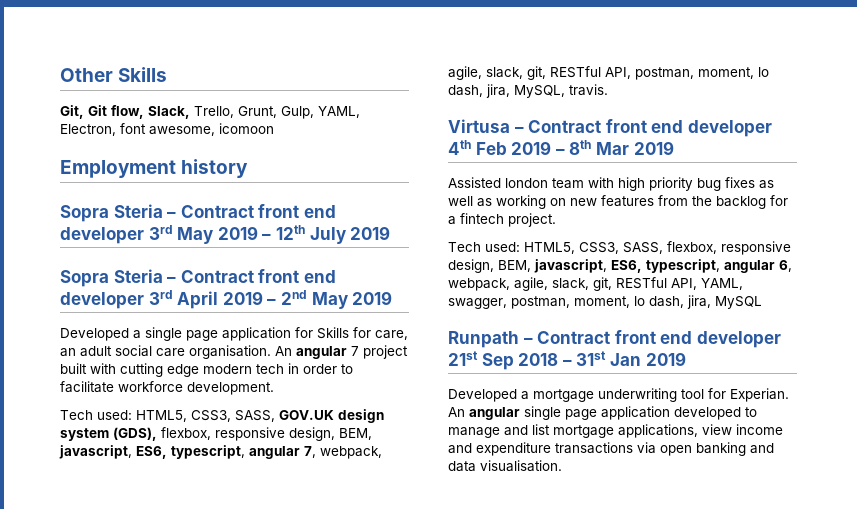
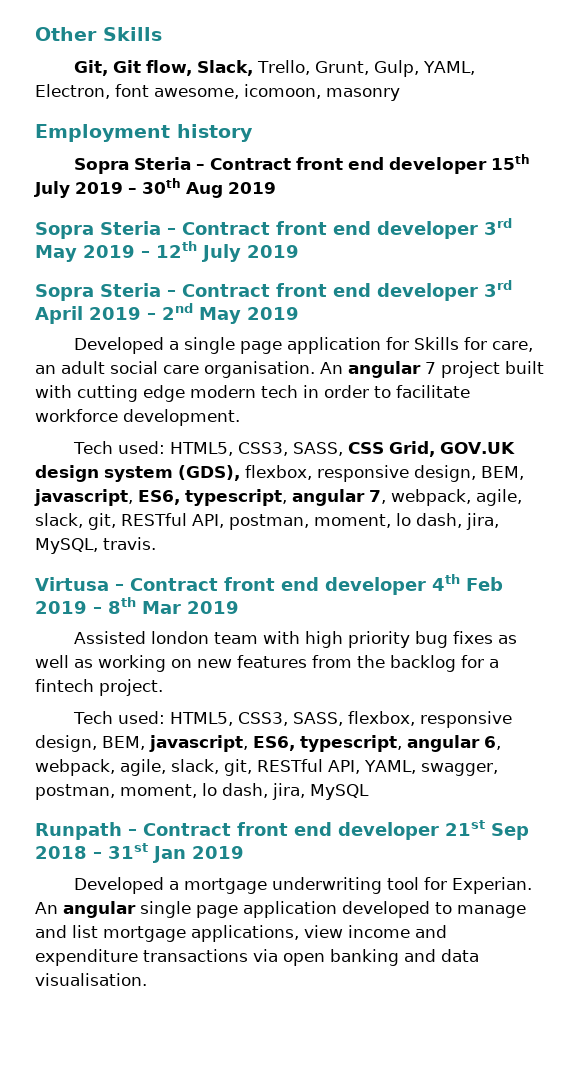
[219,123,274,134] icomoon -> [244,84,400,101] icomoon, masonry
(249, 168) none -> [73,154,530,174] [34,178,276,198] // Sopra Steria – Contract front end developer 15th July 2019 – 30th Aug 2019
(275, 416) none -> [348,441,436,457] CSS Grid,

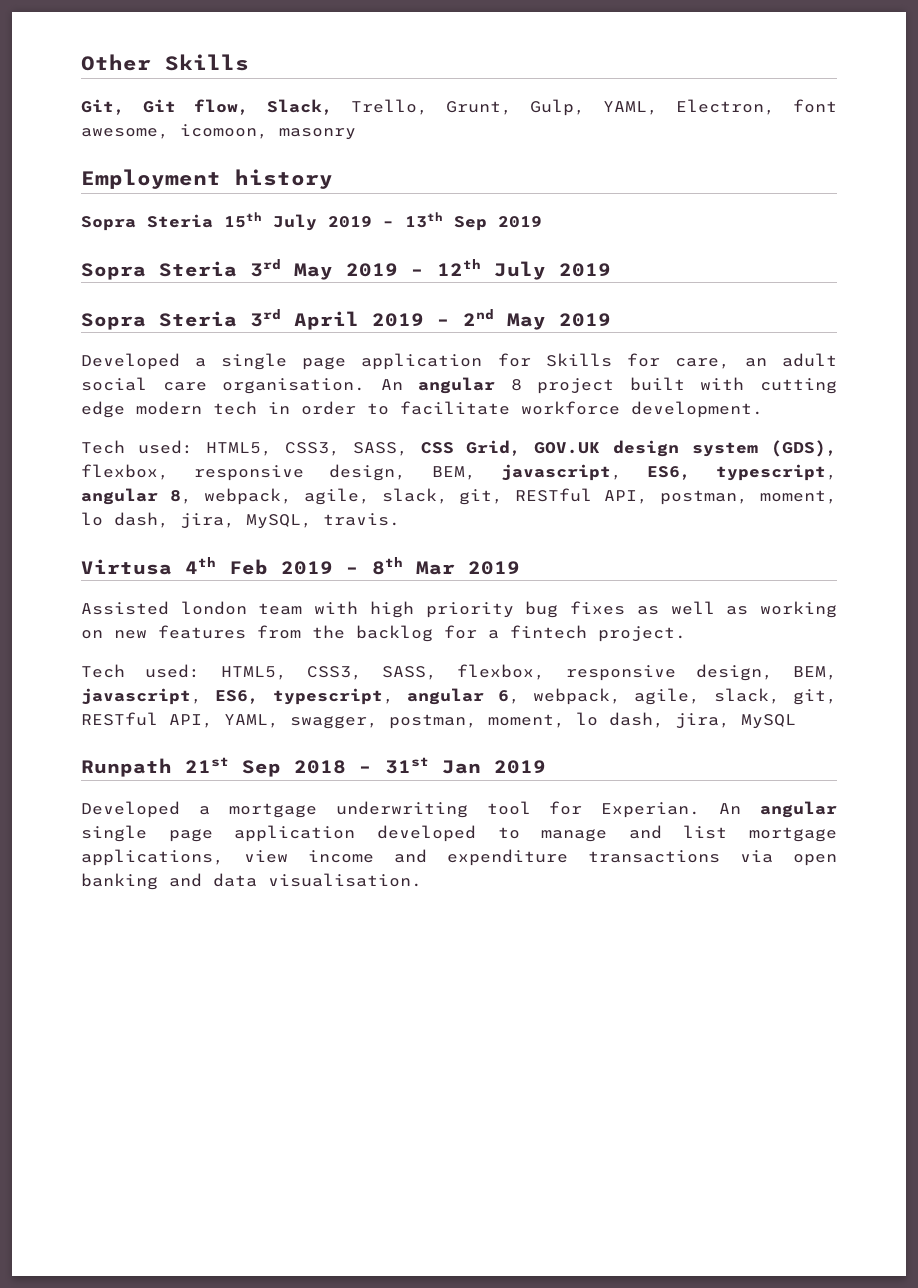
[195,157,487,174] – Contract front end developer -> (213, 221) none
[142,178,276,198] [35,221,478,239] 30th Aug 2019 // Sopra Steria – Contract front end developer -> [405,212,542,231] [81,261,237,280] 13th Sep 2019 // Sopra Steria
[167,283,478,301] – Contract front end developer -> (237, 319) none
[425,362,436,374] 7 -> [510,379,522,391] 8
[369,490,386,504] 7, -> [169,490,192,504] 8,
[115,577,426,595] – Contract front end developer -> (172, 567) none
[128,822,439,840] – Contract front end developer -> (172, 767) none

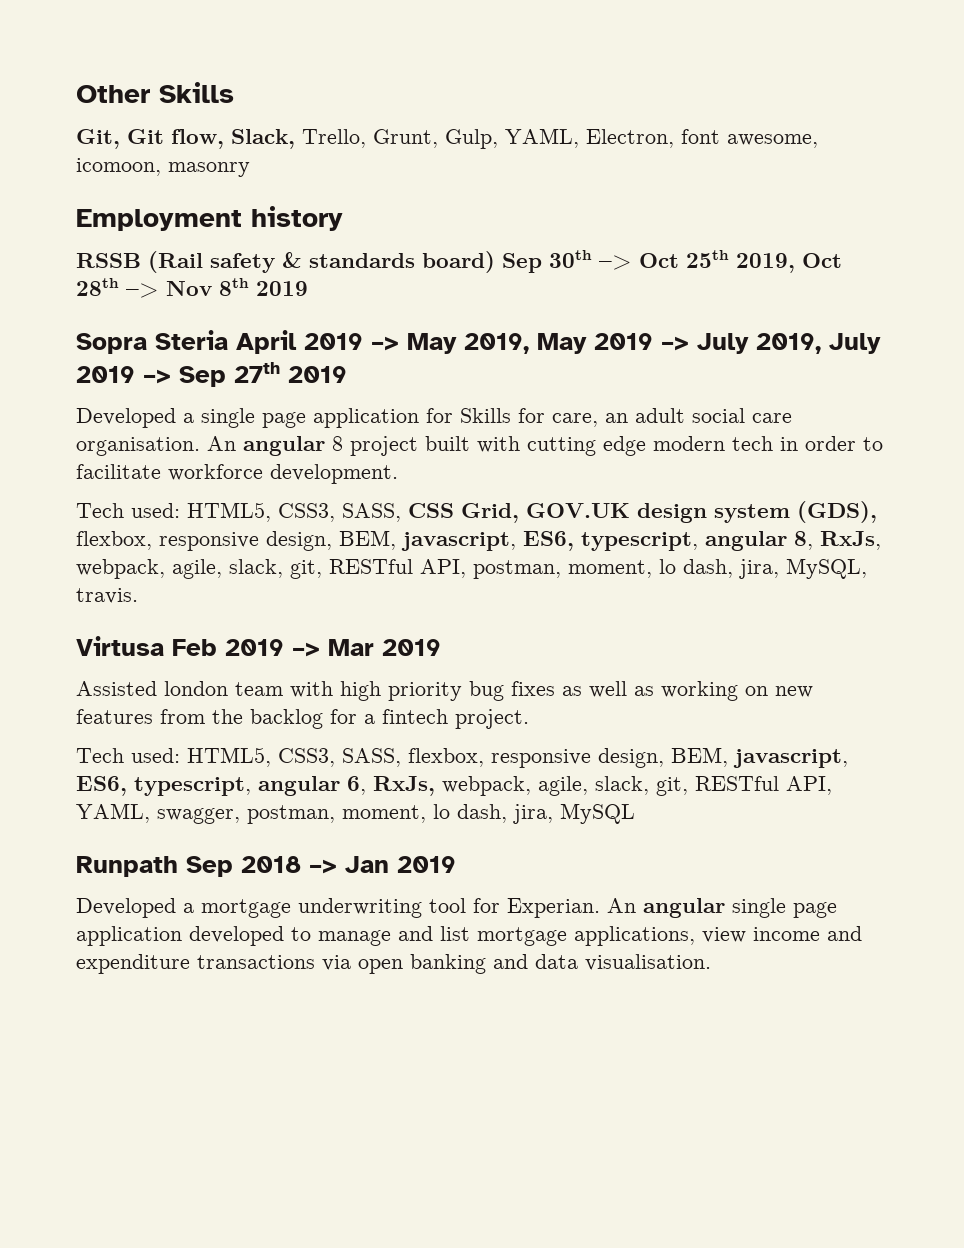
[81,212,542,231] [81,259,611,280] [81,309,546,330] Sopra Steria 15th July 2019 – 13th Sep 2019 // Sopra Steria 3rd May 2019 – 12th July 2019 // Sopra Steria 3rd April 2019 – 2nd May -> [76,250,842,273] [76,278,308,298] [76,330,881,354] [76,362,280,387] RSSB (Rail safety & standards board) Sep 30th –> Oct 25th 2019, Oct 28th –> Nov 8th 2019 // Sopra Steria April 2019 –> May 2019, May 2019 –> July 2019, July 2019 –> Sep 27th
(192, 497) none -> [820,531,881,550] RxJs,
[185,557,216,574] 4th -> (164, 646) none
[346,557,403,575] – 8th -> [292,642,320,657] –>
(520, 697) none -> [373,776,435,796] RxJs,
[185,757,229,773] 21st -> (178, 866) none
[359,757,429,774] – 31st -> [309,859,337,874] –>

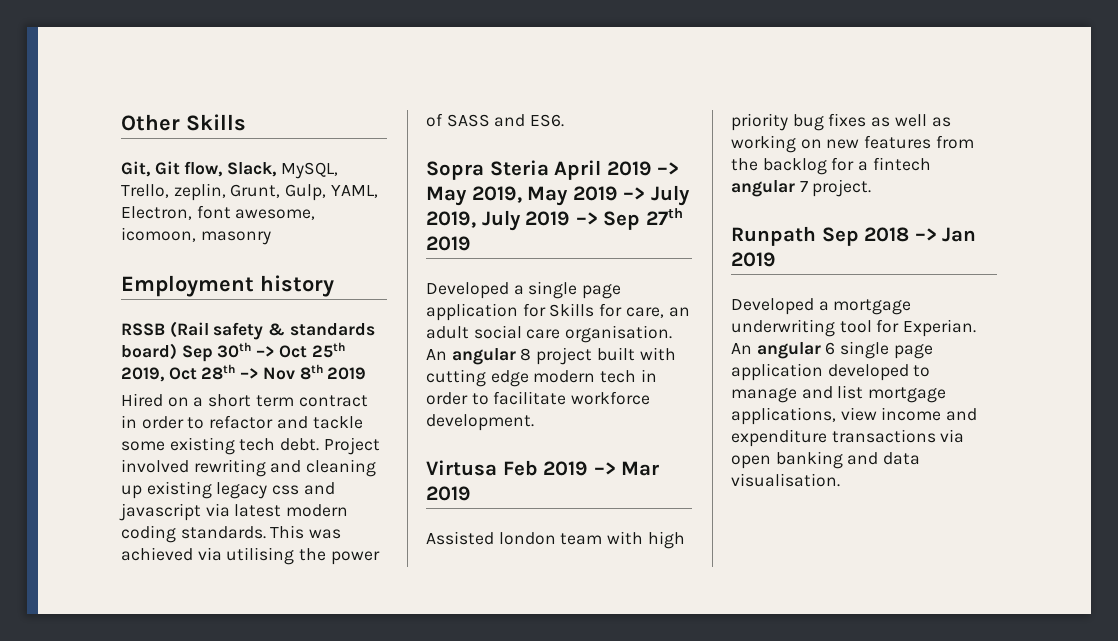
[302,129,366,148] Trello, -> [280,162,338,179] [121,183,226,201] MySQL, Trello, zeplin,
(308, 288) none -> [121,393,368,407] [121,415,363,429] [121,437,380,455] [121,459,377,477] [121,481,335,499] [119,503,349,521] [121,525,342,543] [121,547,380,565] [426,113,565,127] // Hired on a short term contract in order to refactor and tackle some existing tech debt. Project involved rewriting and cleaning up existing legacy css and javascript via latest modern coding standards. This was achieved via utilising the power of SASS and ES6.
[76,501,877,523] [76,530,881,551] [76,558,867,579] [76,588,138,604] // Tech used: HTML5, CSS3, SASS, CSS Grid, GOV.UK design system (GDS), flexbox, responsive design, BEM, javascript, ES6, typescript, angular 8, RxJs, webpack, agile, slack, git, RESTful API, postman, moment, lo dash, jira, MySQL, travis. -> (534, 422) none
(448, 716) none -> [731,180,808,197] angular 7
[76,747,848,768] [76,776,832,796] [76,803,635,824] // Tech used: HTML5, CSS3, SASS, flexbox, responsive design, BEM, javascript, ES6, typescript, angular 6, RxJs, webpack, agile, slack, git, RESTful API, YAML, swagger, postman, moment, lo dash, jira, MySQL -> (872, 188) none
(725, 908) none -> [825,342,836,355] 6

